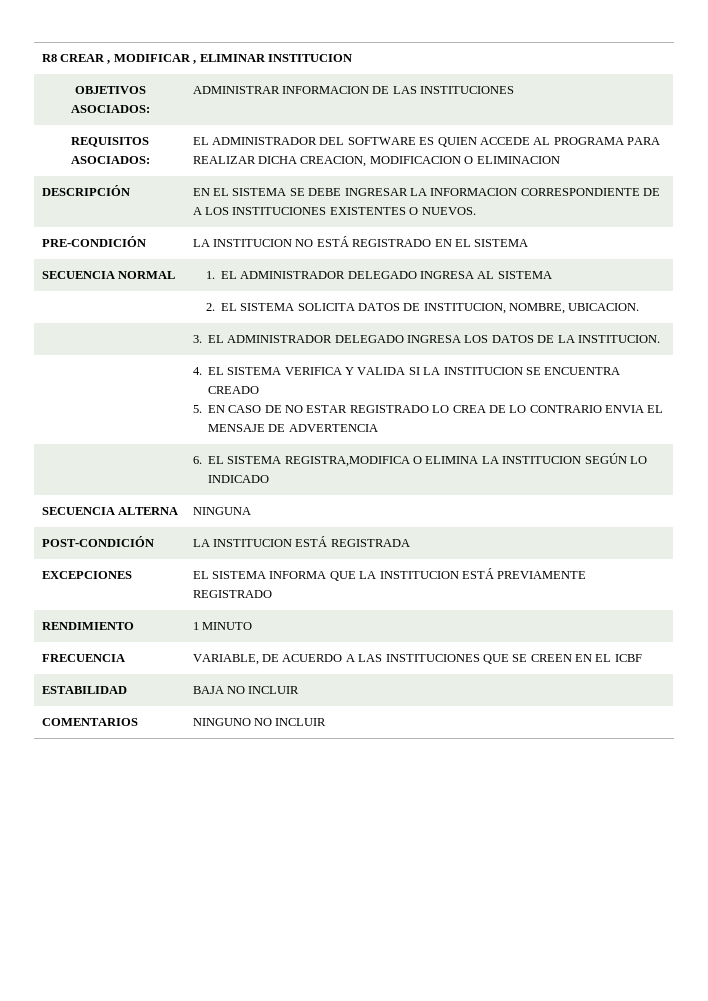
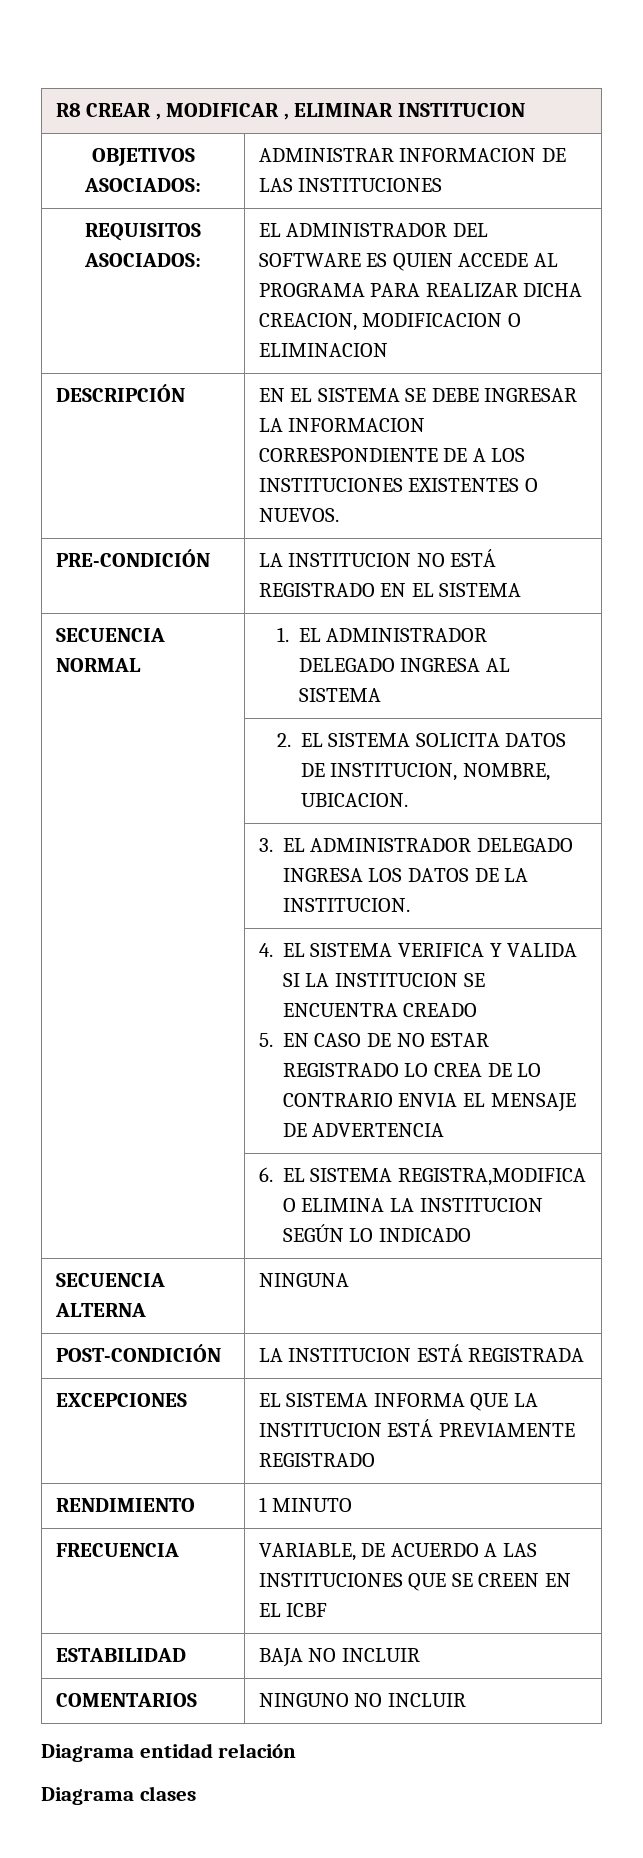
(327, 722) none -> [41,1743,297,1762] [41,1786,196,1805] // Diagrama entidad relación // Diagrama clases

